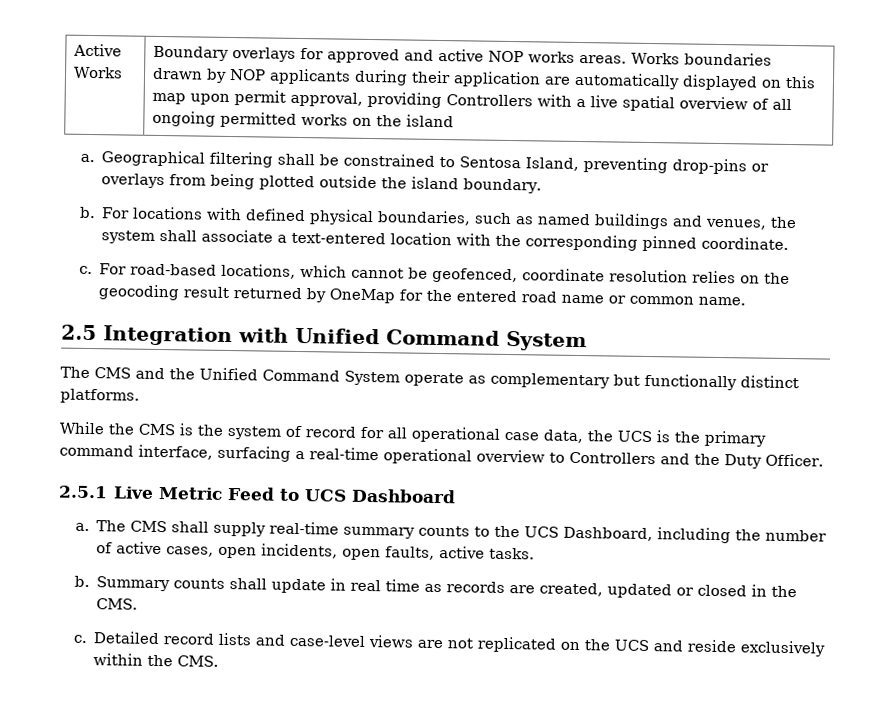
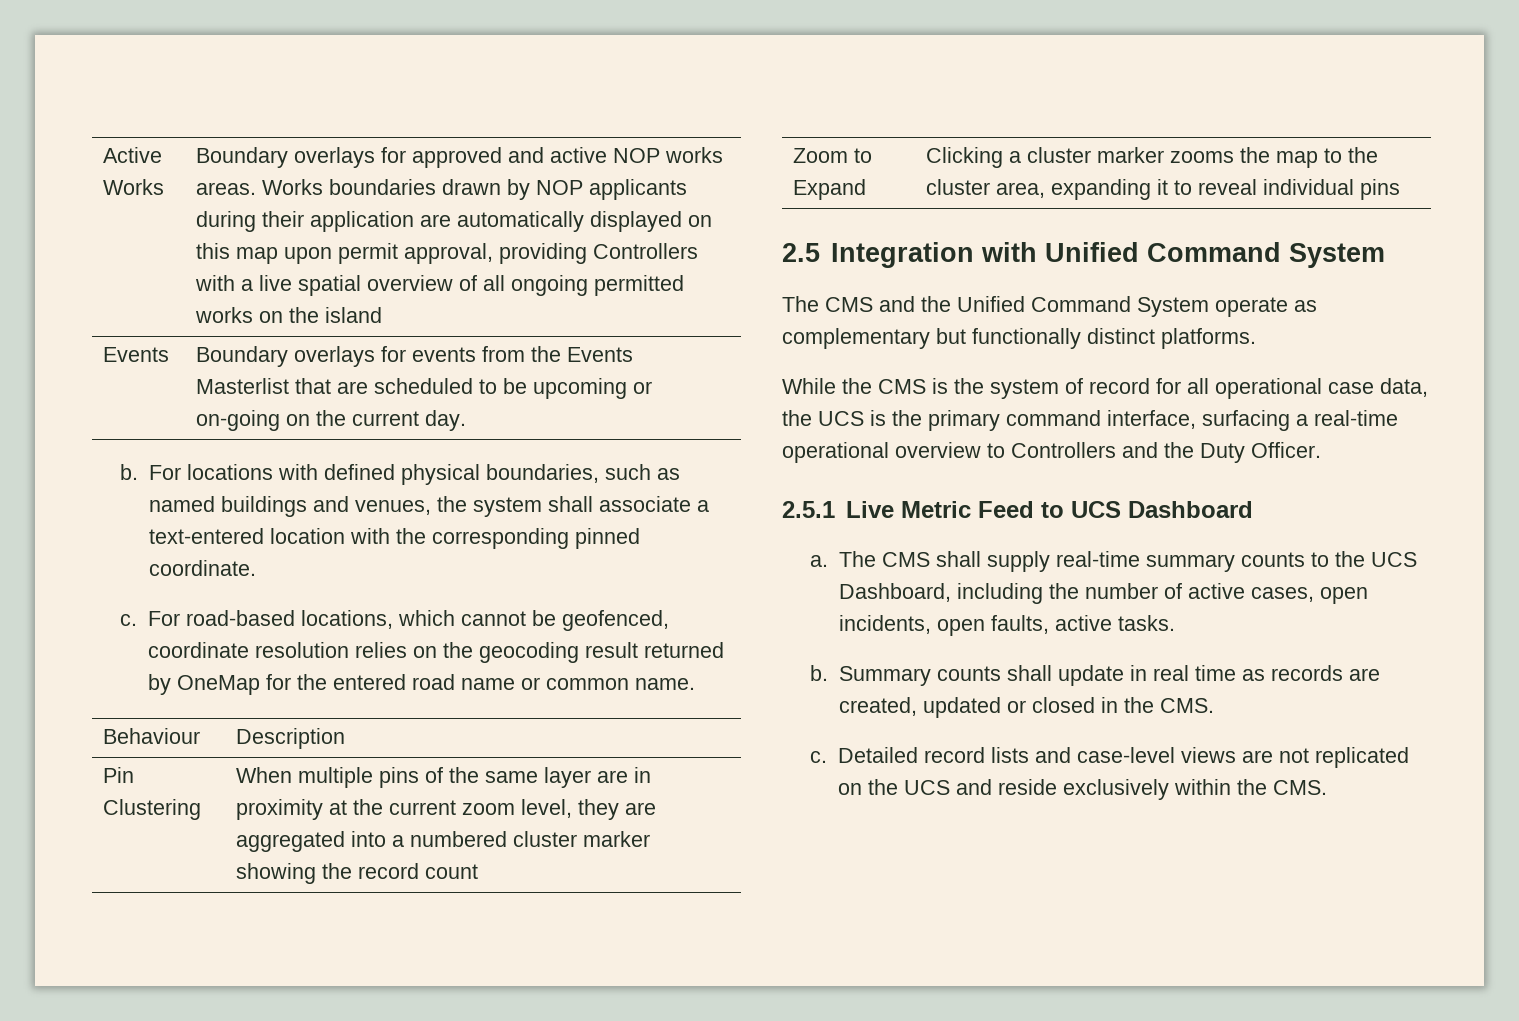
[79,150,770,175] [101,173,543,194] // a. Geographical filtering shall be constrained to Sentosa Island, preventing drop-pins or overlays from being plotted outside the island boundary. -> [102,347,169,362] [195,346,633,367] [195,378,652,399] [195,410,466,431] // Events | Boundary overlays for events from the Events Masterlist that are scheduled to be upcoming or on-going on the current day.
(747, 301) none -> [102,728,200,744] [235,728,345,749] [102,767,134,783] [102,799,201,820] [235,767,651,788] [235,799,656,820] [235,831,650,852] [235,863,478,884] [792,148,872,163] [792,179,866,200] [925,147,1378,168] [925,179,1400,200] // Behaviour | Description // Pin Clustering | When multiple pins of the same layer are in proximity at the current zoom level, they are aggregated into a numbered cluster marker showing the record count // Zoom to Expand | Clicking a cluster marker zooms the map to the cluster area, expanding it to reveal individual pins

